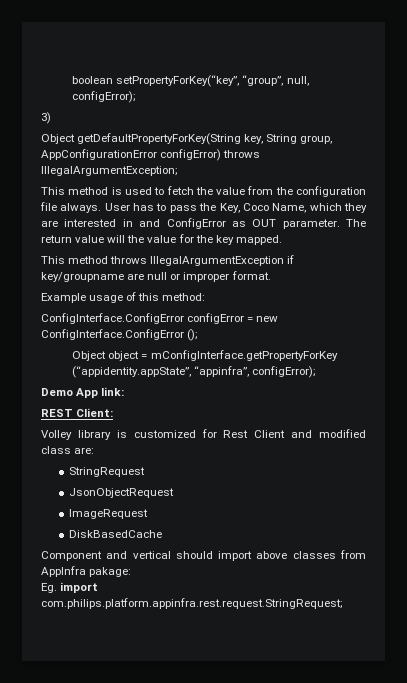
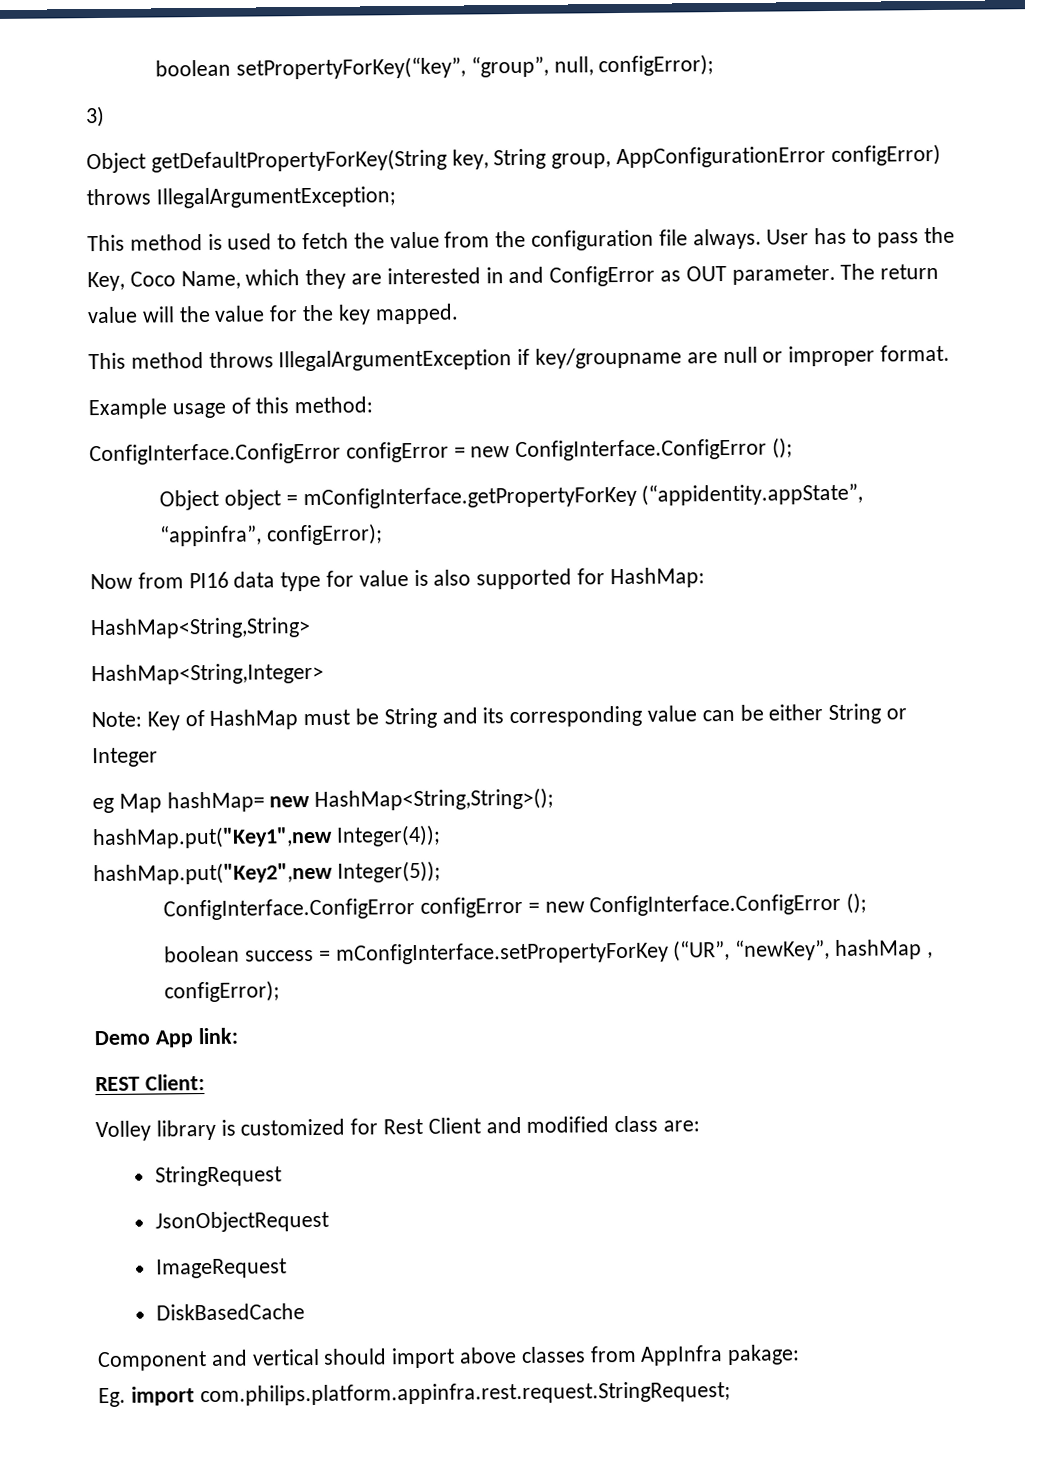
(317, 372) none -> [90,567,705,592] [90,617,311,640] [91,662,324,686] [91,703,908,731] [92,747,158,768] [92,787,555,814] [92,824,441,850] [93,860,441,886] [163,892,868,921] [164,939,933,965] [164,980,281,1003] // Now from PI16 data type for value is also supported for HashMap: // HashMap<String,String> // HashMap<String,Integer> // Note: Key of HashMap must be String and its corresponding value can be either String or Integer // eg Map hashMap= new HashMap<String,String>(); // hashMap.put("Key1",new Integer(4)); // hashMap.put("Key2",new Integer(5)); // ConfigInterface.ConfigError configError = new ConfigInterface.ConfigError (); // boolean success = mConfigInterface.setPropertyForKey (“UR”, “newKey”, hashMap , configError);

